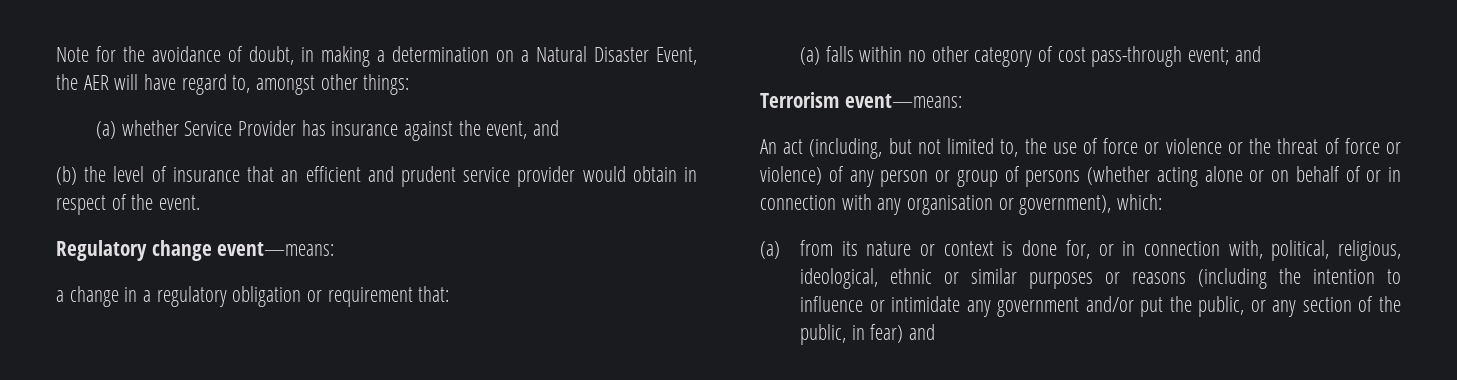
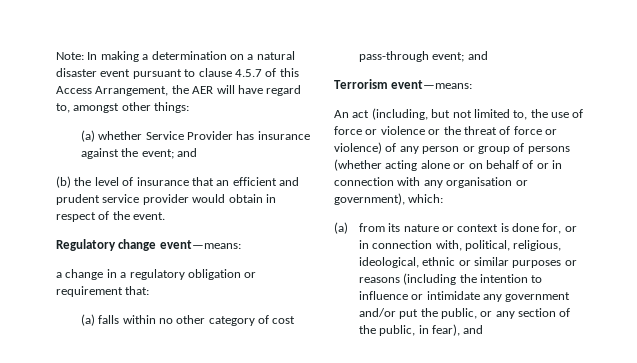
[56,46,314,65] Note for the avoidance of doubt, in -> [56,52,98,60] Note: In
[536,46,697,65] Natural Disaster Event, -> [256,51,295,60] [56,68,299,79] [56,86,169,96] natural disaster event pursuant to clause 4.5.7 of this Access Arrangement,
[486,121,528,139] event, -> [141,149,174,159] event;
[870,324,904,343] fear) -> [431,324,460,336] fear),

